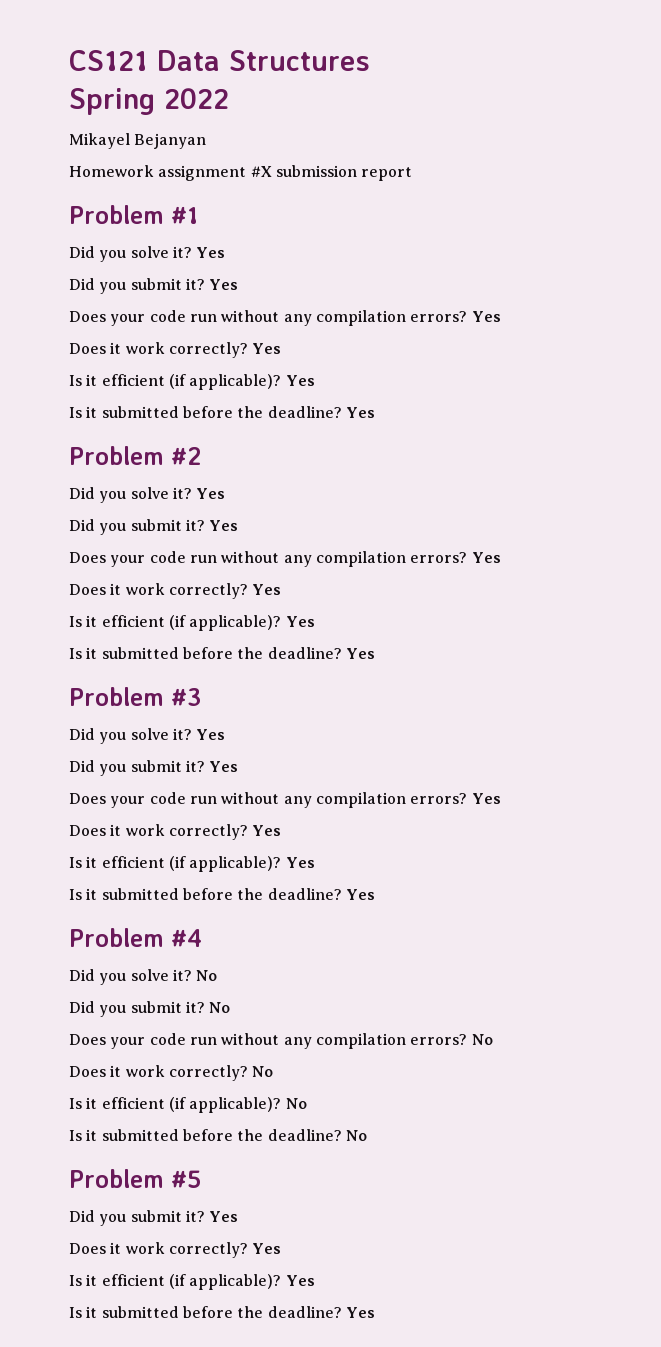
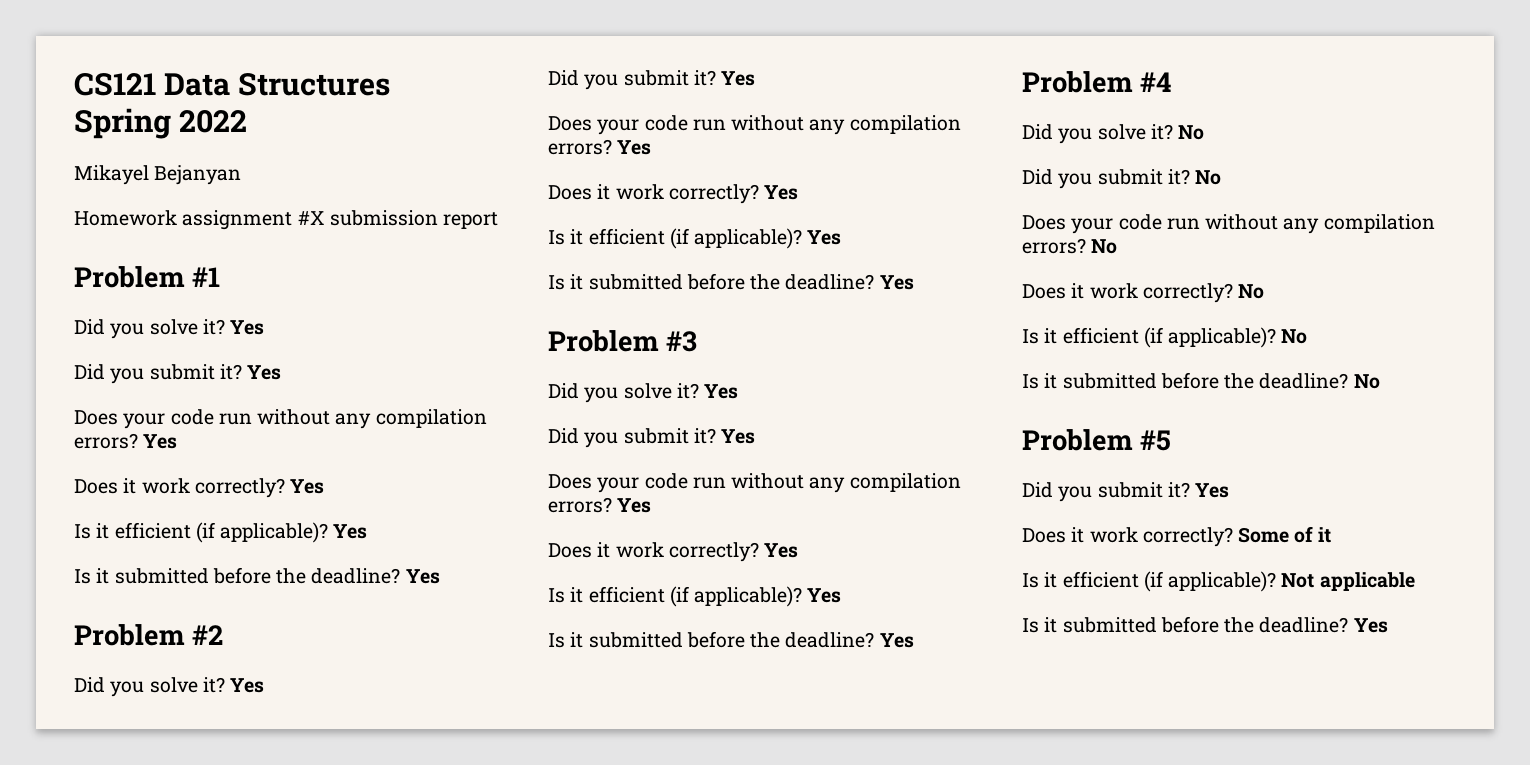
[252,1243,282,1254] [69,1274,315,1290] Yes // Is it efficient (if applicable)? Yes -> [1238,526,1331,543] [1022,571,1415,592] Some of it // Is it efficient (if applicable)? Not applicable

